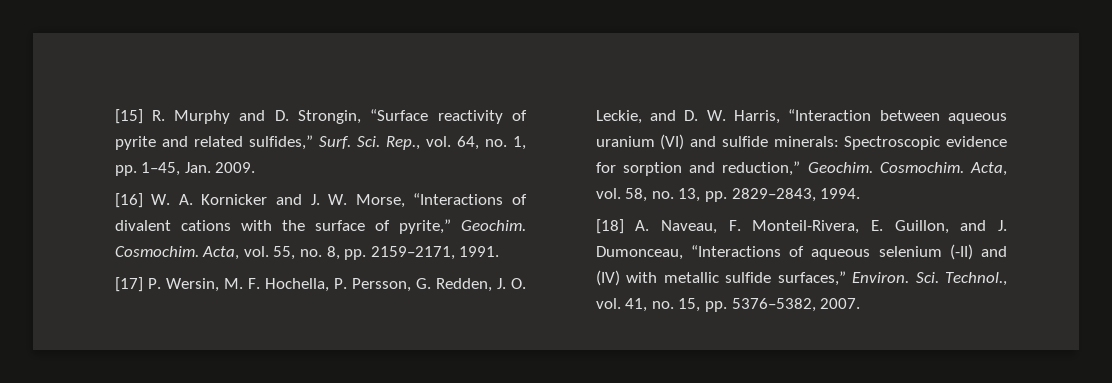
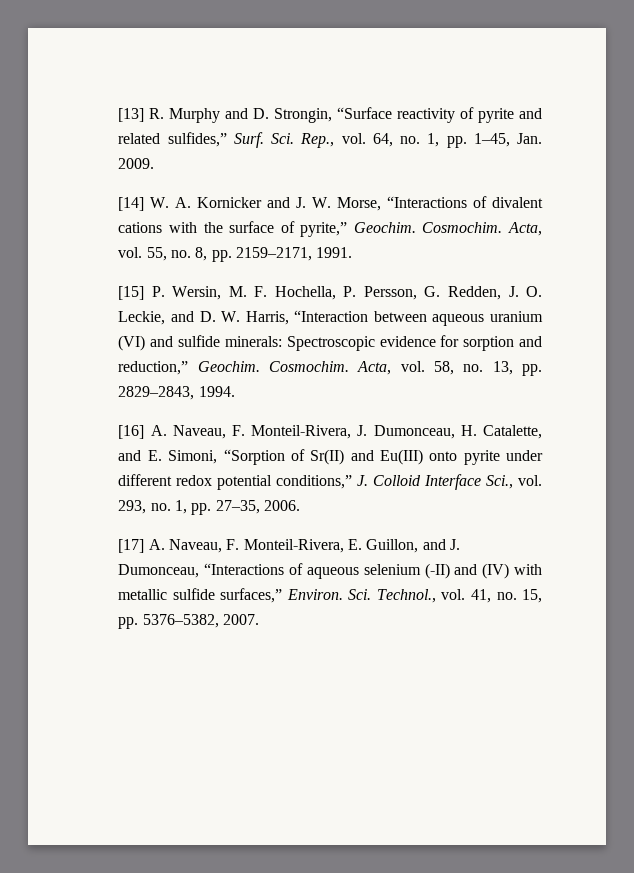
[114,109,143,124] [15] -> [118,108,145,122] [13]
[114,193,143,208] [16] -> [118,197,145,211] [14]
[114,277,143,292] [17] -> [118,286,145,300] [15]
[595,219,624,234] [18] -> [118,425,543,439] [118,449,543,465] [118,474,543,490] [118,500,301,515] [118,539,145,553] [16] A. Naveau, F. Monteil-Rivera, J. Dumonceau, H. Catalette, and E. Simoni, “Sorption of Sr(II) and Eu(III) onto pyrite under different redox potential conditions,” J. Colloid Interface Sci., vol. 293, no. 1, pp. 27–35, 2006. // [17]

